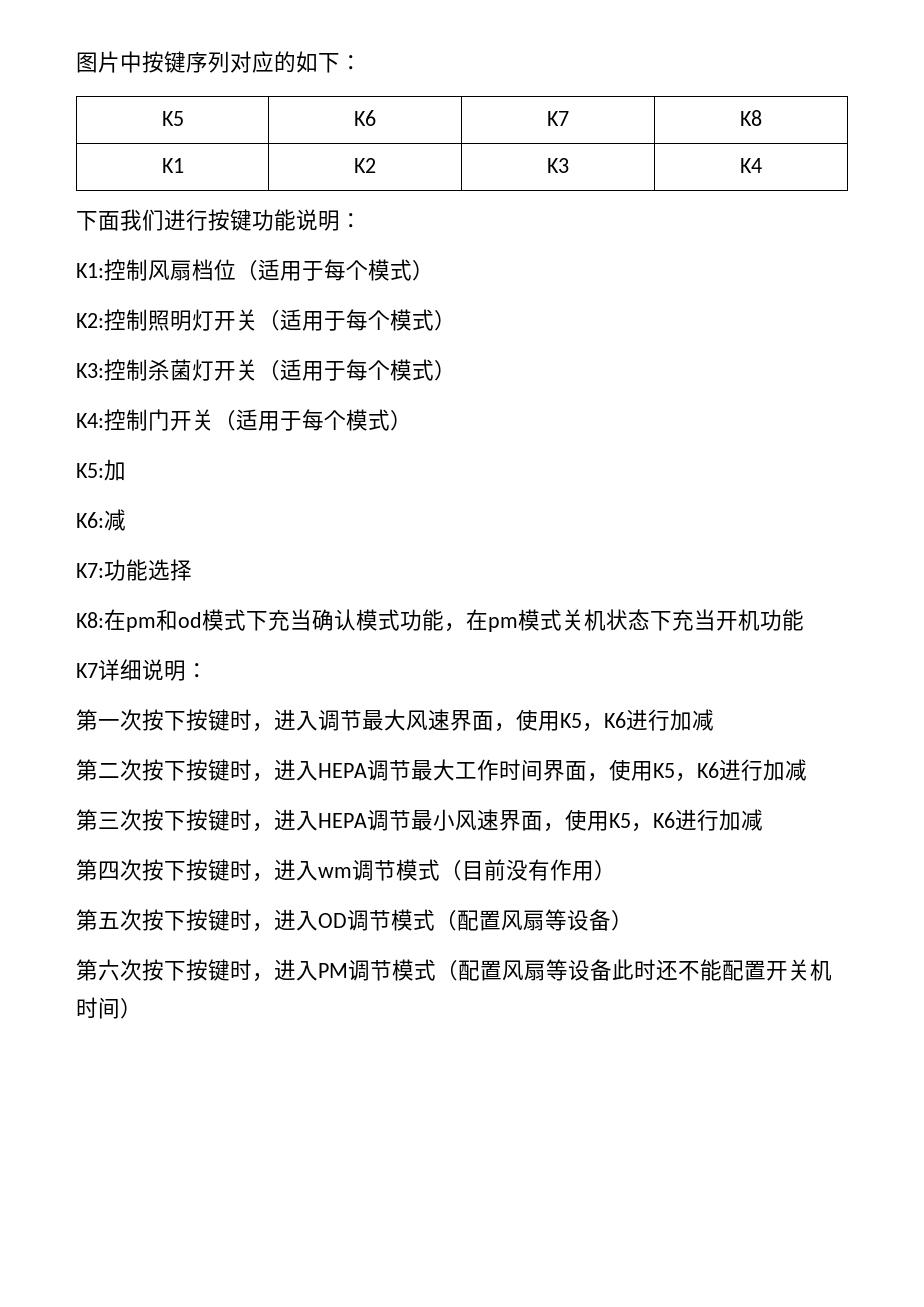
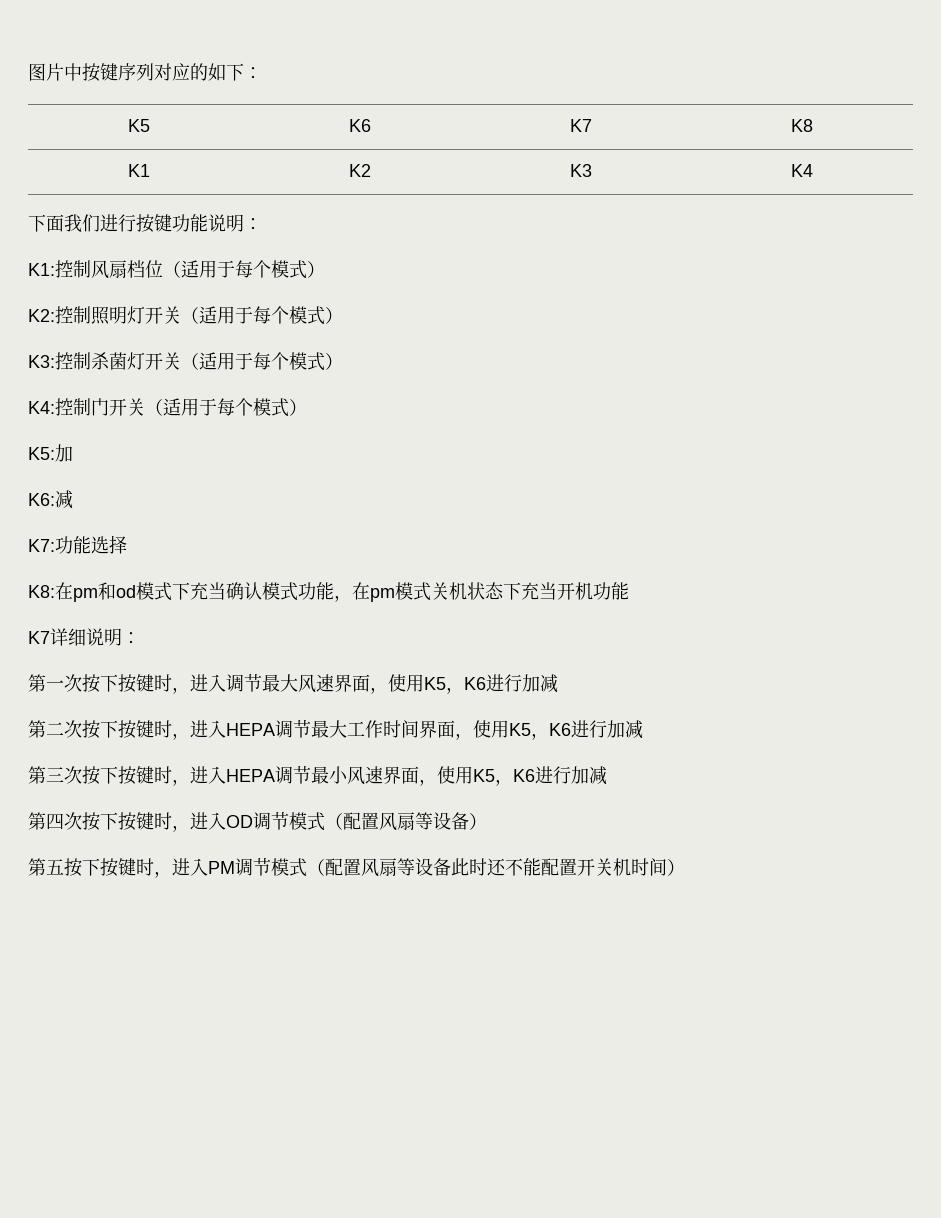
[318,859,616,881] [76,909,318,932] wm调节模式（目前没有作用） // 第五次按下按键时，进入 -> (226, 821) none
[98,959,142,981] 六次 -> [46,859,64,875] 五

